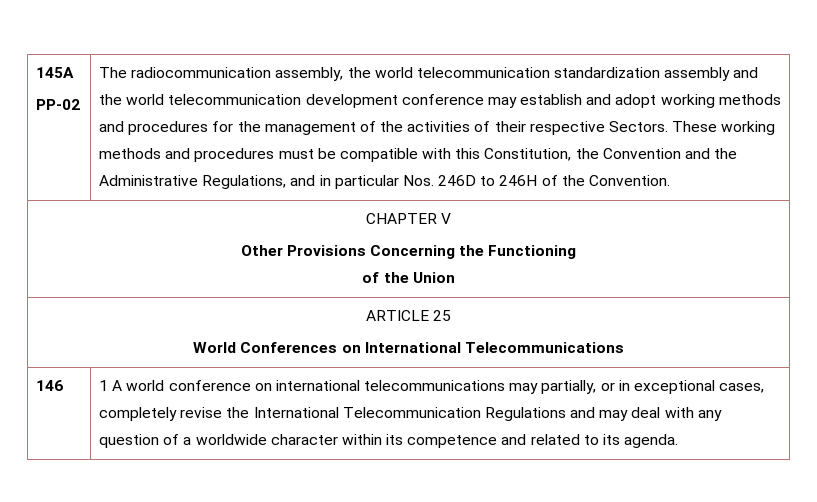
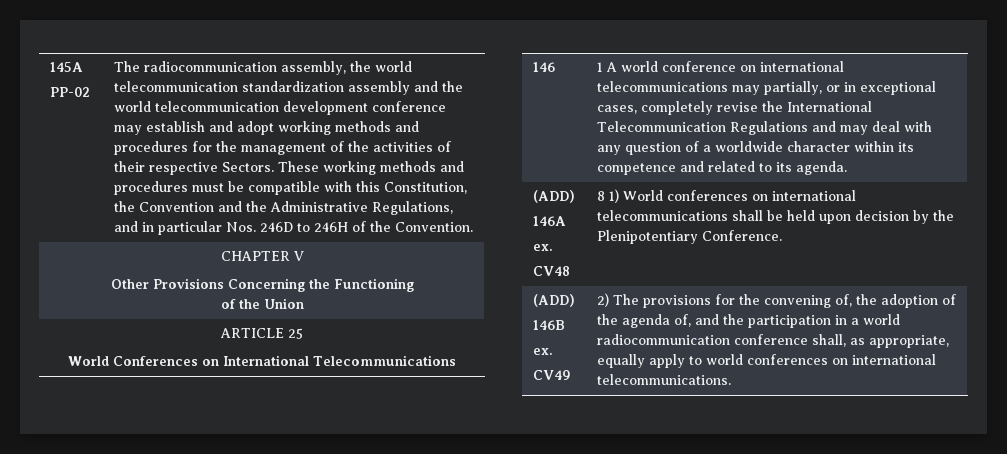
(679, 441) none -> [532,190,575,203] [532,216,566,226] [532,244,553,251] [532,266,570,276] [596,189,856,203] [596,210,954,224] [596,230,782,244] [532,294,575,307] [532,320,565,330] [532,348,553,355] [532,370,570,380] [596,293,956,308] [596,314,900,328] [596,334,949,348] [596,354,936,368] [596,374,731,385] // (ADD) // 146A // ex. // CV48 | 8 1) World conferences on international telecommunications shall be held upon decision by the Plenipotentiary Conference. // (ADD) // 146B // ex. // CV49 | 2) The provisions for the convening of, the adoption of the agenda of, and the participation in a world radiocommunication conference shall, as appropriate, equally apply to world conferences on international telecommunications.

